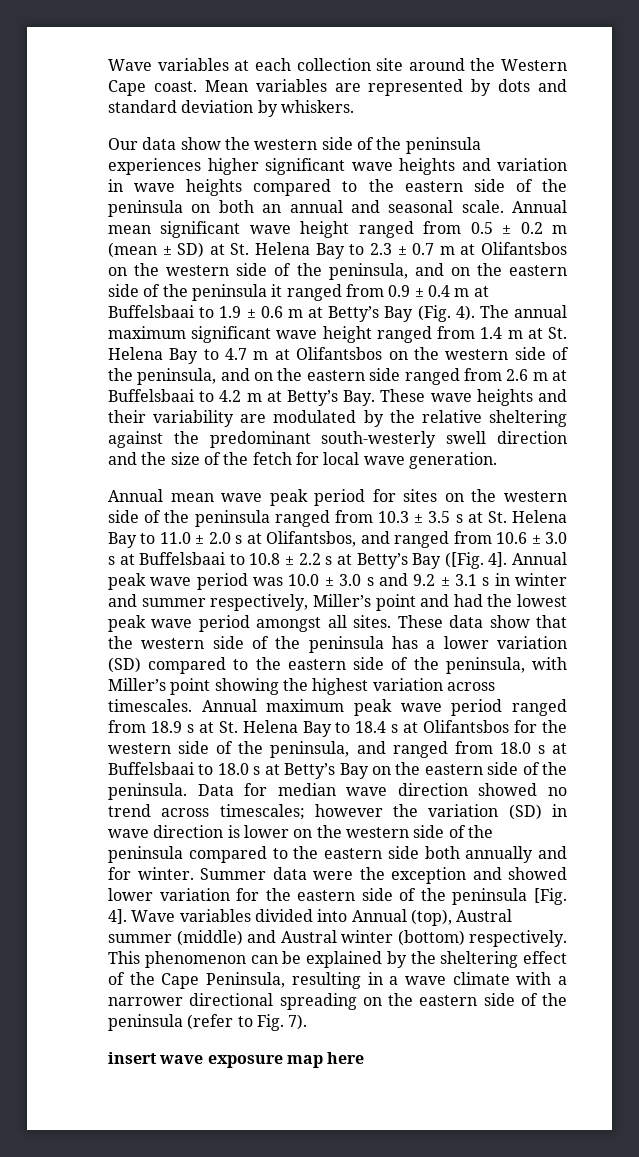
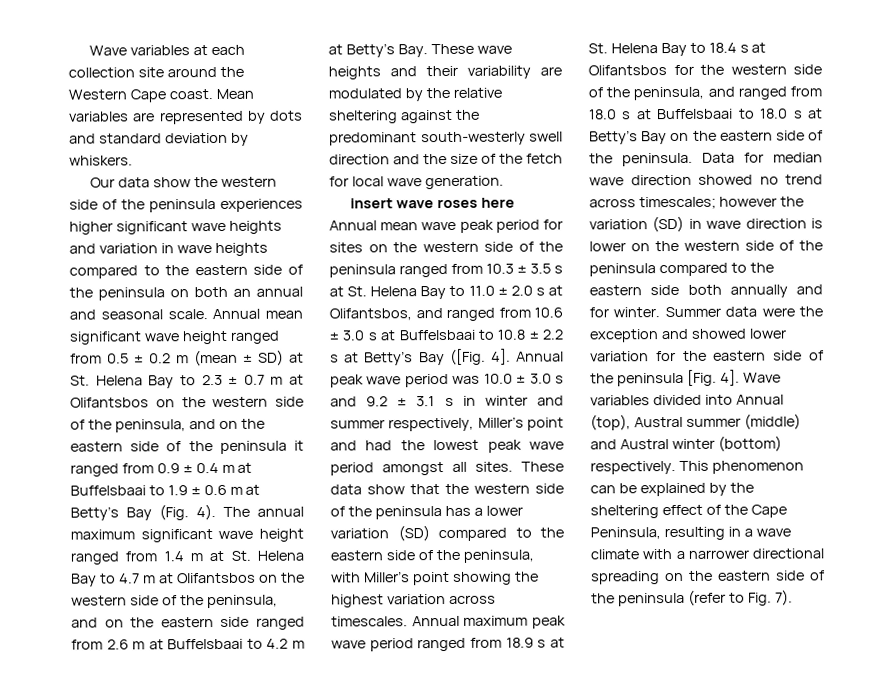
(497, 460) none -> [350,197,516,209] insert wave roses here
[108,1052,365,1068] // insert wave exposure map here -> (793, 597) none

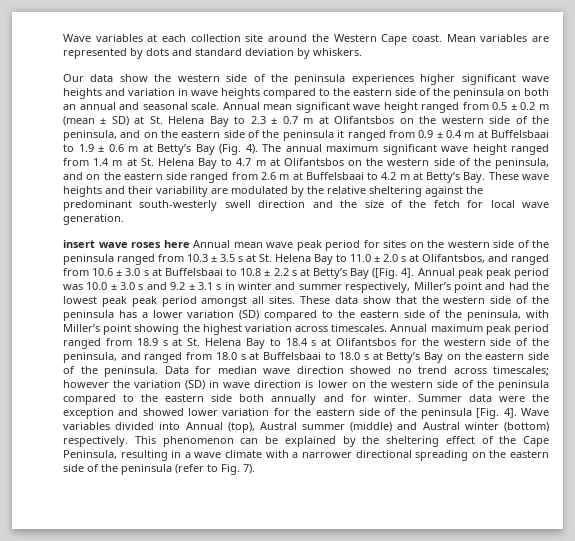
[366,376,402,385] wave -> [485,268,511,279] peak
[529,441,564,450] wave -> [131,296,157,307] peak
[331,640,366,649] wave -> (511, 329) none

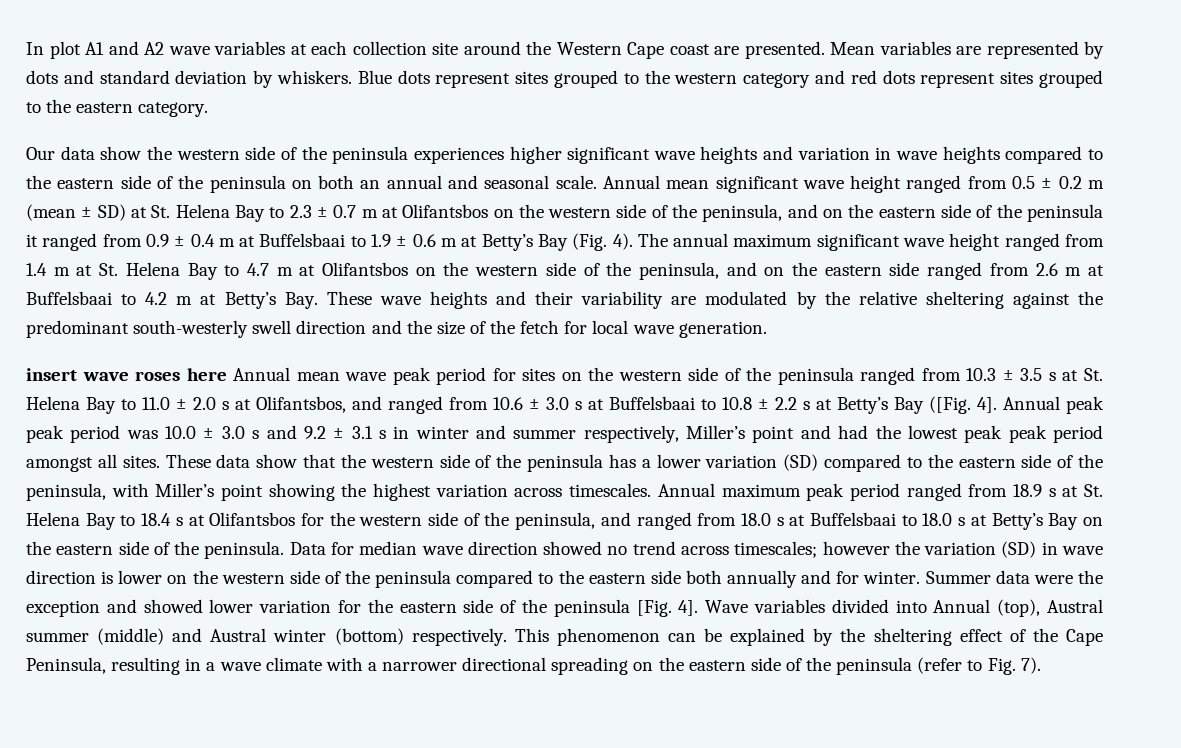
[63,34,91,42] Wave -> [26,41,210,59] In plot A1 and A2 wave
[411,34,442,42] coast. -> [669,41,825,59] coast are presented.
(362, 52) none -> [357,70,1103,88] [26,99,209,117] Blue dots represent sites grouped to the western category and red dots represent sites grouped to the eastern category.

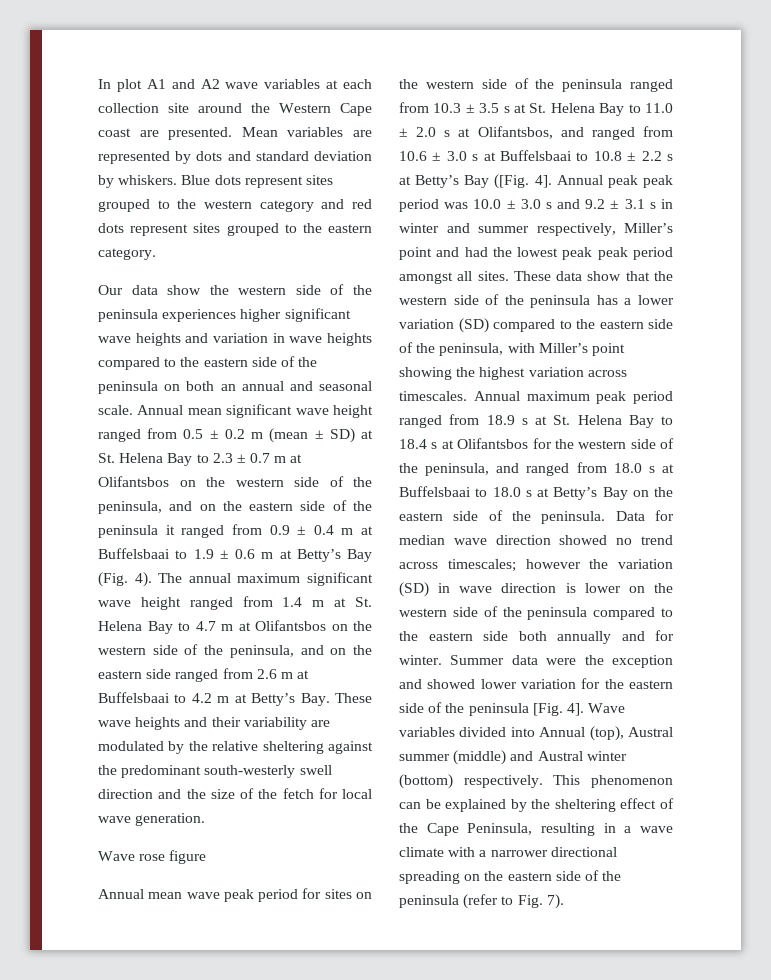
[26,368,227,381] insert wave roses here -> [98,850,207,864] Wave rose figure //

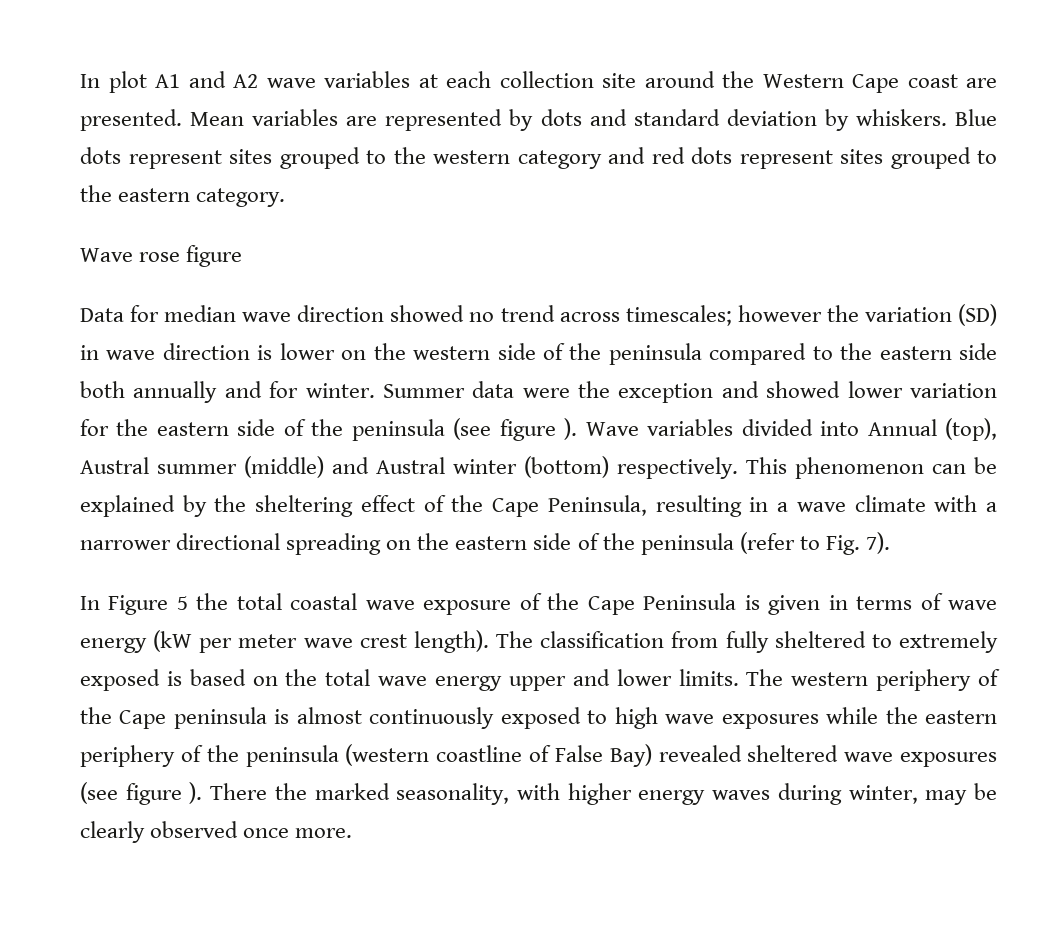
[98,284,372,295] [98,308,351,322] [98,333,372,346] [98,356,318,370] [98,381,372,394] [98,404,373,418] [98,428,373,443] [98,453,303,466] [98,476,372,487] [98,500,372,514] [98,524,373,538] [98,548,372,562] [98,572,373,587] [98,596,372,610] [98,620,372,634] [98,644,372,658] [98,668,310,682] [98,692,372,706] [98,717,330,730] [98,741,373,754] [98,765,332,778] [98,788,372,799] [98,813,206,826] [98,850,207,864] [98,888,372,902] [399,78,673,92] [399,102,673,116] [399,126,673,140] [399,150,673,161] [399,174,673,189] [399,199,673,212] [399,223,673,236] [399,247,673,260] [399,271,673,284] [399,294,674,308] [399,318,673,333] [399,342,625,356] [399,367,627,380] [399,391,673,404] [399,414,673,428] [399,438,674,449] [399,462,674,476] [399,486,673,500] [399,510,606,524] Our data show the western side of the peninsula experiences higher significant wave heights and variation in wave heights compared to the eastern side of the peninsula on both an annual and seasonal scale. Annual mean significant wave height ranged from 0.5 ± 0.2 m (mean ± SD) at St. Helena Bay to 2.3 ± 0.7 m at Olifantsbos on the western side of the peninsula, and on the eastern side of the peninsula it ranged from 0.9 ± 0.4 m at Buffelsbaai to 1.9 ± 0.6 m at Betty’s Bay (Fig. 4). The annual maximum significant wave height ranged from 1.4 m at St. Helena Bay to 4.7 m at Olifantsbos on the western side of the peninsula, and on the eastern side ranged from 2.6 m at Buffelsbaai to 4.2 m at Betty’s Bay. These wave heights and their variability are modulated by the relative sheltering against the predominant south-westerly swell direction and the size of the fetch for local wave generation. // Wave rose figure // Annual mean wave peak period for sites on the western side of the peninsula ranged from 10.3 ± 3.5 s at St. Helena Bay to 11.0 ± 2.0 s at Olifantsbos, and ranged from 10.6 ± 3.0 s at Buffelsbaai to 10.8 ± 2.2 s at Betty’s Bay ([Fig. 4]. Annual peak peak period was 10.0 ± 3.0 s and 9.2 ± 3.1 s in winter and summer respectively, Miller’s point and had the lowest peak peak period amongst all sites. These data show that the western side of the peninsula has a lower variation (SD) compared to the eastern side of the peninsula, with Miller’s point showing the highest variation across timescales. Annual maximum peak period ranged from 18.9 s at St. Helena Bay to 18.4 s at Olifantsbos for the western side of the peninsula, and ranged from 18.0 s at Buffelsbaai to 18.0 s at Betty’s Bay on the eastern side of the peninsula. -> [80,245,243,267] Wave rose figure //
[532,703,584,716] [Fig. 4]. -> [453,418,578,441] (see figure ).
(564, 901) none -> [80,593,998,615] [80,630,999,653] [80,669,1001,691] [80,707,997,729] [80,744,998,767] [80,782,997,805] [80,821,353,843] // In Figure 5 the total coastal wave exposure of the Cape Peninsula is given in terms of wave energy (kW per meter wave crest length). The classification from fully sheltered to extremely exposed is based on the total wave energy upper and lower limits. The western periphery of the Cape peninsula is almost continuously exposed to high wave exposures while the eastern periphery of the peninsula (western coastline of False Bay) revealed sheltered wave exposures (see figure ). There the marked seasonality, with higher energy waves during winter, may be clearly observed once more.

